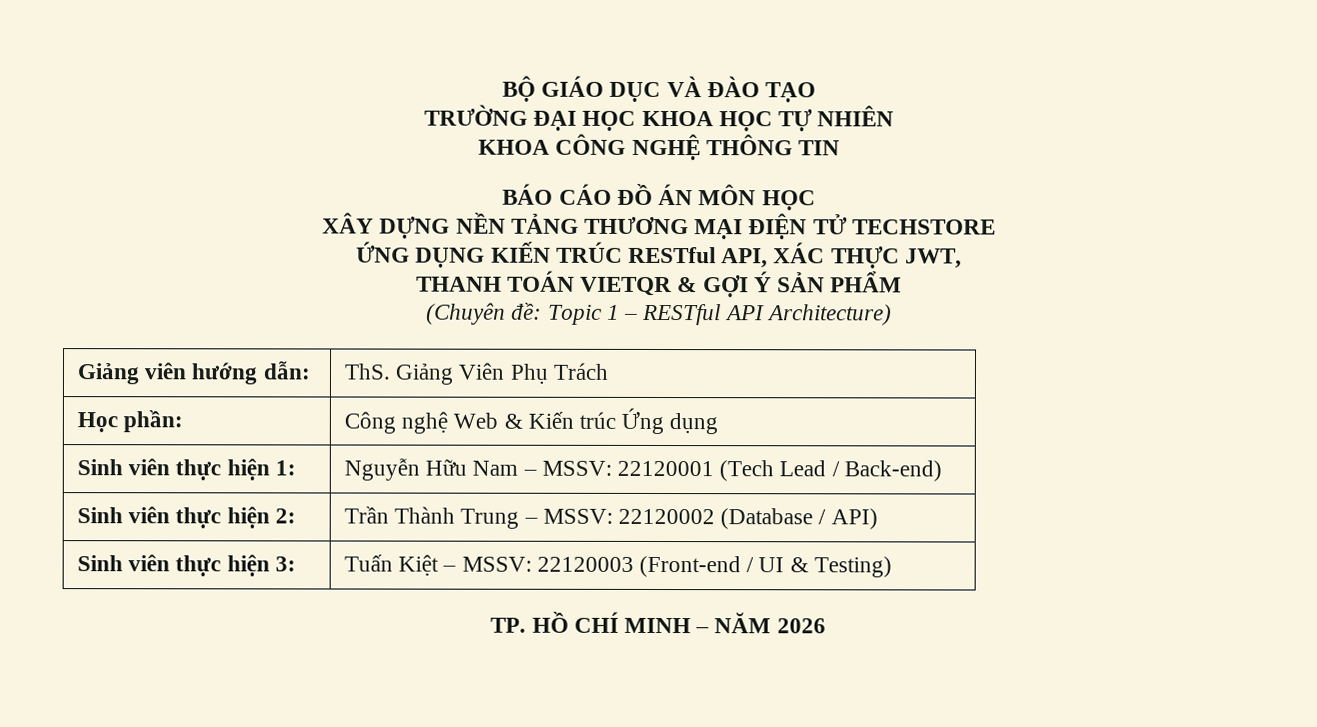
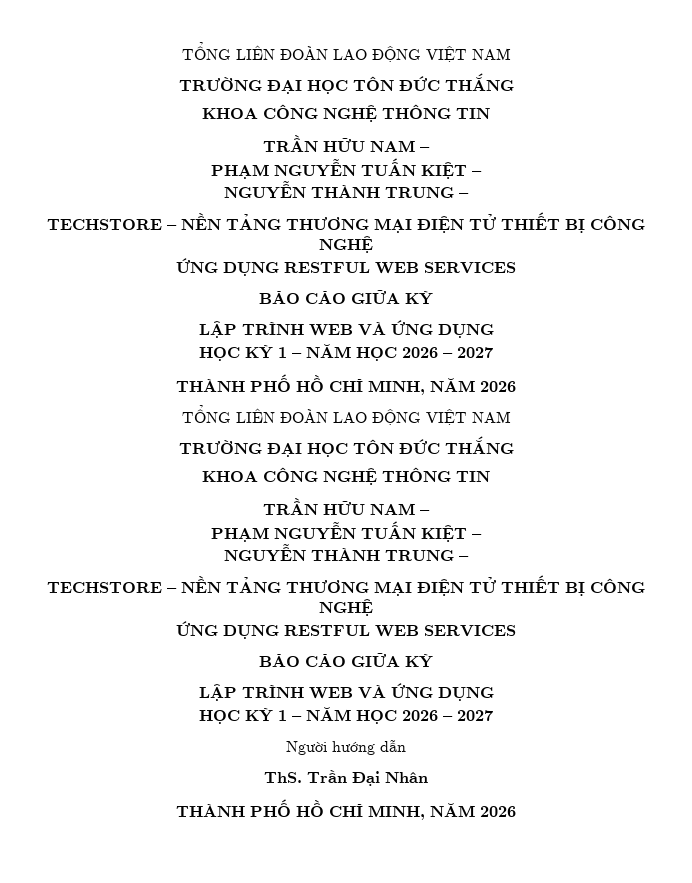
[501,75,817,103] [423,104,895,132] [478,133,840,161] [502,183,816,211] [322,212,996,240] [356,241,962,269] [415,270,903,298] [426,302,892,326] [76,361,311,385] [343,362,609,385] [76,410,184,433] [343,407,719,435] [76,458,296,481] [343,458,942,482] [76,506,296,529] [343,506,878,530] [76,554,296,577] [343,554,892,578] [490,611,710,634] BỘ GIÁO DỤC VÀ ĐÀO TẠO // TRƯỜNG ĐẠI HỌC KHOA HỌC TỰ NHIÊN // KHOA CÔNG NGHỆ THÔNG TIN // BÁO CÁO ĐỒ ÁN MÔN HỌC // XÂY DỰNG NỀN TẢNG THƯƠNG MẠI ĐIỆN TỬ TECHSTORE // ỨNG DỤNG KIẾN TRÚC RESTful API, XÁC THỰC JWT, // THANH TOÁN VIETQR & GỢI Ý SẢN PHẨM // (Chuyên đề: Topic 1 – RESTful API Architecture) // Giảng viên hướng dẫn: | ThS. Giảng Viên Phụ Trách // Học phần: | Công nghệ Web & Kiến trúc Ứng dụng // Sinh viên thực hiện 1: | Nguyễn Hữu Nam – MSSV: 22120001 (Tech Lead / Back-end) // Sinh viên thực hiện 2: | Trần Thành Trung – MSSV: 22120002 (Database / API) // Sinh viên thực hiện 3: | Tuấn Kiệt – MSSV: 22120003 (Front-end / UI & Testing) // TP. HỒ CHÍ MINH – -> [181,42,511,62] [178,73,514,94] [202,104,490,122] [263,135,430,152] [211,158,482,179] [224,181,469,199] [47,212,645,233] [319,236,373,253] [176,258,516,276] [259,290,433,305] [198,320,494,338] [199,344,493,361] [176,374,516,395] [181,405,511,425] [178,436,514,457] [202,467,490,485] [263,498,430,515] [211,521,482,542] [224,544,469,562] [47,575,645,596] [319,599,373,616] [176,621,516,639] [259,653,433,668] [198,683,494,701] [199,707,493,724] [286,740,406,755] [264,770,428,786] [176,799,425,820] TỔNG LIÊN ĐOÀN LAO ĐỘNG VIỆT NAM // TRƯỜNG ĐẠI HỌC TÔN ĐỨC THẮNG // KHOA CÔNG NGHỆ THÔNG TIN // TRẦN HỮU NAM – // PHẠM NGUYỄN TUẤN KIỆT – // NGUYỄN THÀNH TRUNG – // TECHSTORE – NỀN TẢNG THƯƠNG MẠI ĐIỆN TỬ THIẾT BỊ CÔNG NGHỆ // ỨNG DỤNG RESTFUL WEB SERVICES // BÁO CÁO GIỮA KỲ // LẬP TRÌNH WEB VÀ ỨNG DỤNG // HỌC KỲ 1 – NĂM HỌC 2026 – 2027 // THÀNH PHỐ HỒ CHÍ MINH, NĂM 2026 // TỔNG LIÊN ĐOÀN LAO ĐỘNG VIỆT NAM // TRƯỜNG ĐẠI HỌC TÔN ĐỨC THẮNG // KHOA CÔNG NGHỆ THÔNG TIN // TRẦN HỮU NAM – // PHẠM NGUYỄN TUẤN KIỆT – // NGUYỄN THÀNH TRUNG – // TECHSTORE – NỀN TẢNG THƯƠNG MẠI ĐIỆN TỬ THIẾT BỊ CÔNG NGHỆ // ỨNG DỤNG RESTFUL WEB SERVICES // BÁO CÁO GIỮA KỲ // LẬP TRÌNH WEB VÀ ỨNG DỤNG // HỌC KỲ 1 – NĂM HỌC 2026 – 2027 // Người hướng dẫn // ThS. Trần Đại Nhân // THÀNH PHỐ HỒ CHÍ MINH,

